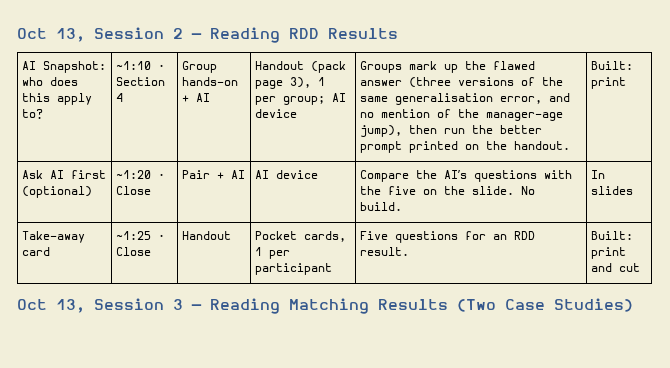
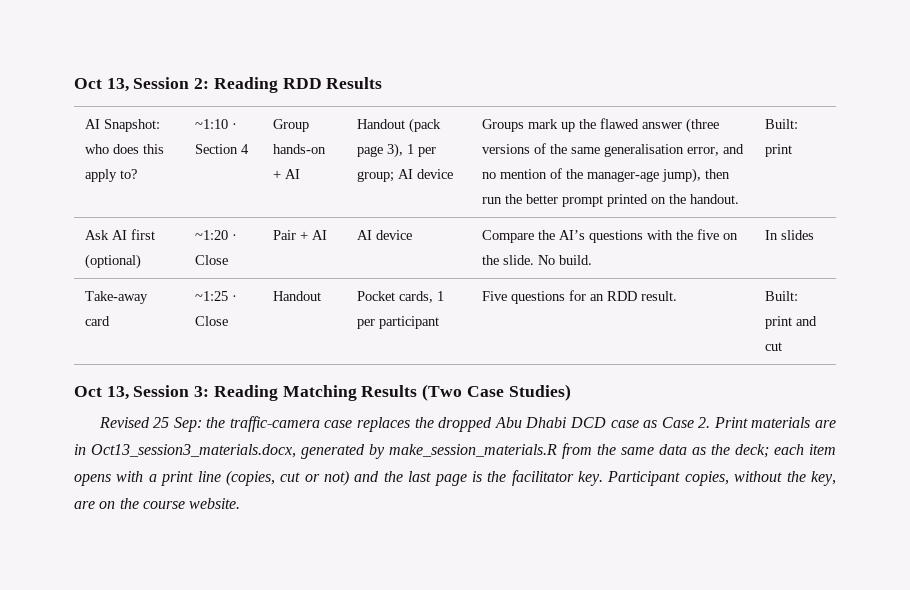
[17,27,202,42] Oct 13, Session 2 — -> [74,77,210,92] Oct 13, Session 2:
[173,299,202,310] 3 — -> [194,386,210,397] 3:
(633, 305) none -> [98,416,837,432] [74,443,836,459] [74,470,837,486] [74,498,241,509] // Revised 25 Sep: the traffic-camera case replaces the dropped Abu Dhabi DCD case as Case 2. Print materials are in Oct13_session3_materials.docx, generated by make_session_materials.R from the same data as the deck; each item opens with a print line (copies, cut or not) and the last page is the facilitator key. Participant copies, without the key, are on the course website.

